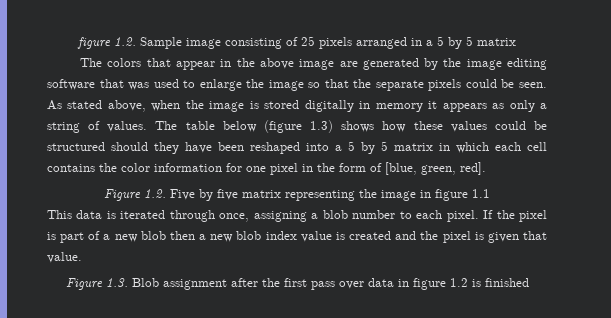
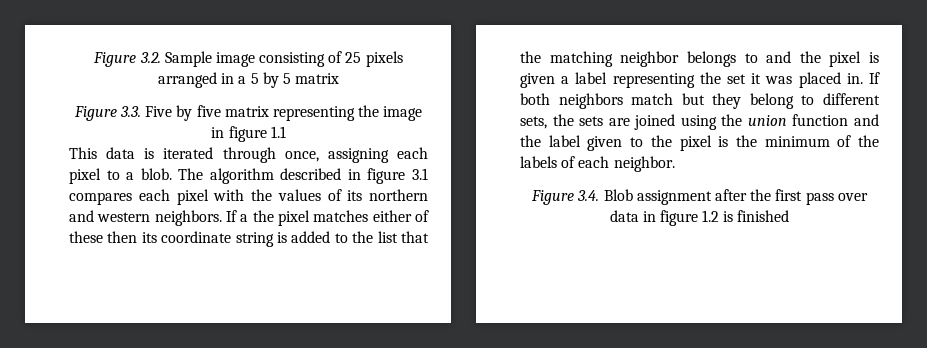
[77,37,136,49] figure 1.2. -> [93,52,161,67] Figure 3.2.
[80,58,548,70] [47,79,548,91] [47,100,547,112] [47,120,547,133] [47,141,547,154] [47,162,486,175] [104,189,166,201] // The colors that appear in the above image are generated by the image editing software that was used to enlarge the image so that the separate pixels could be seen. As stated above, when the image is stored digitally in memory it appears as only a string of values. The table below (figure 1.3) shows how these values could be structured should they have been reshaped into a 5 by 5 matrix in which each cell contains the color information for one pixel in the form of [blue, green, red]. // Figure 1.2. -> [73,106,141,121] // Figure 3.3.
[311,210,547,222] [47,231,392,243] a blob number to each pixel. If the pixel is part of a new blob then a new blob index value is created -> [397,147,428,159] [69,168,428,184] [69,189,428,205] [69,210,429,226] [69,231,429,247] [520,51,758,67] each pixel to a blob. The algorithm described in figure 3.1 compares each pixel with the values of its northern and western neighbors. If a the pixel matches either of these then its coordinate string is added to the list that the matching neighbor belongs to
[522,231,547,240] [47,252,82,263] [65,278,128,290] that value. // Figure 1.3. -> [561,72,880,88] [520,93,880,109] [520,114,879,130] [520,135,879,151] [520,156,675,172] [531,190,600,205] a label representing the set it was placed in. If both neighbors match but they belong to different sets, the sets are joined using the union function and the label given to the pixel is the minimum of the labels of each neighbor. // Figure 3.4.

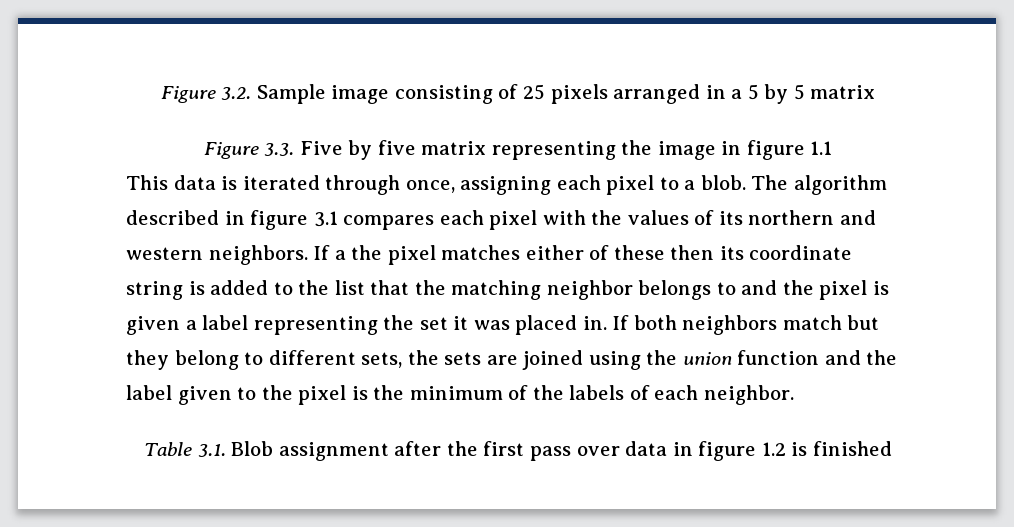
[531,190,600,205] Figure 3.4. -> [144,442,226,457] Table 3.1.

